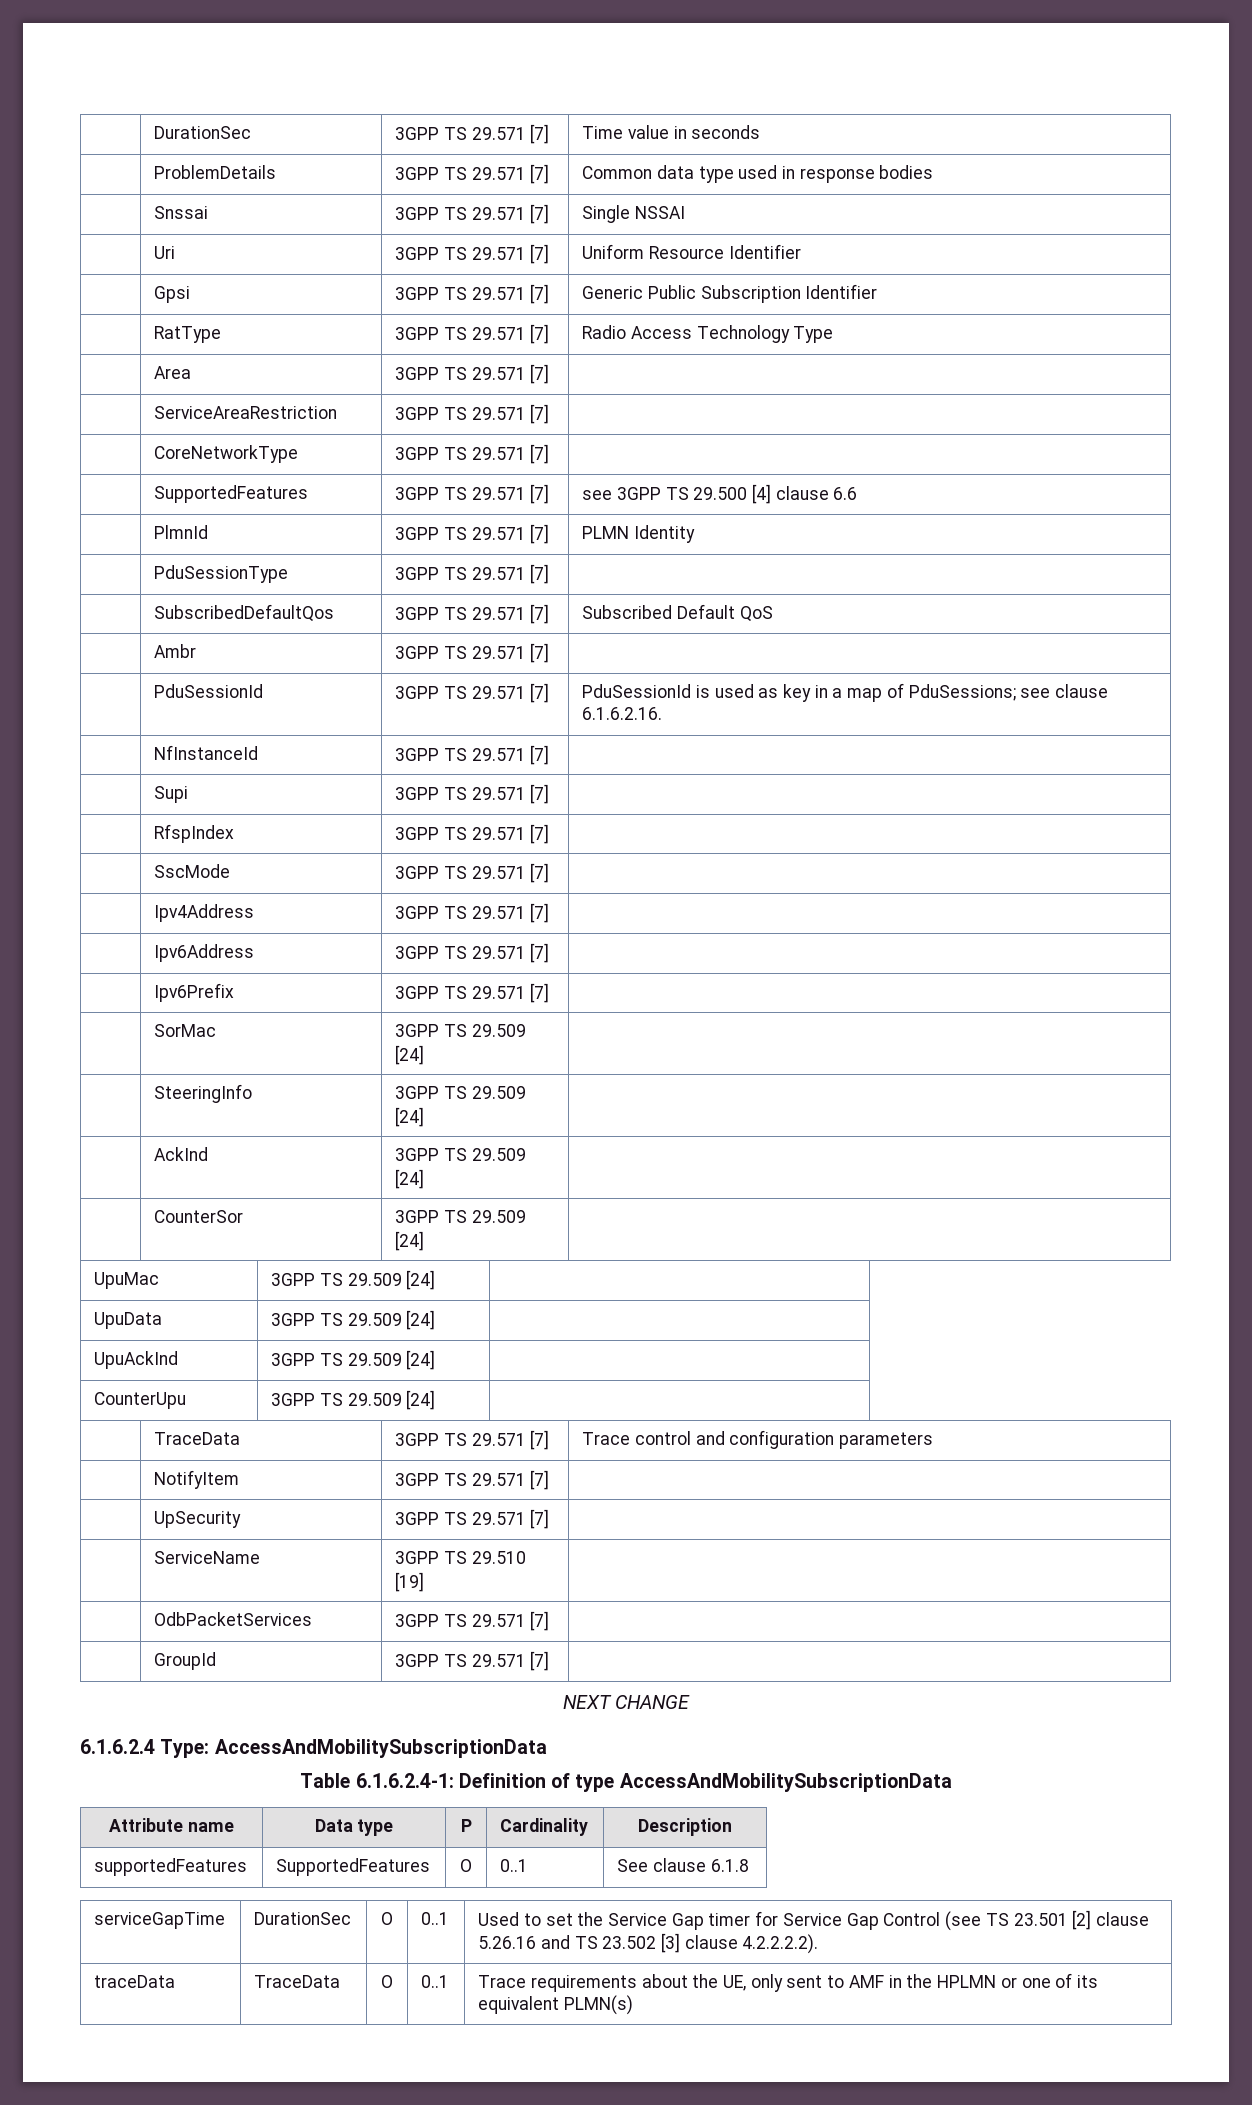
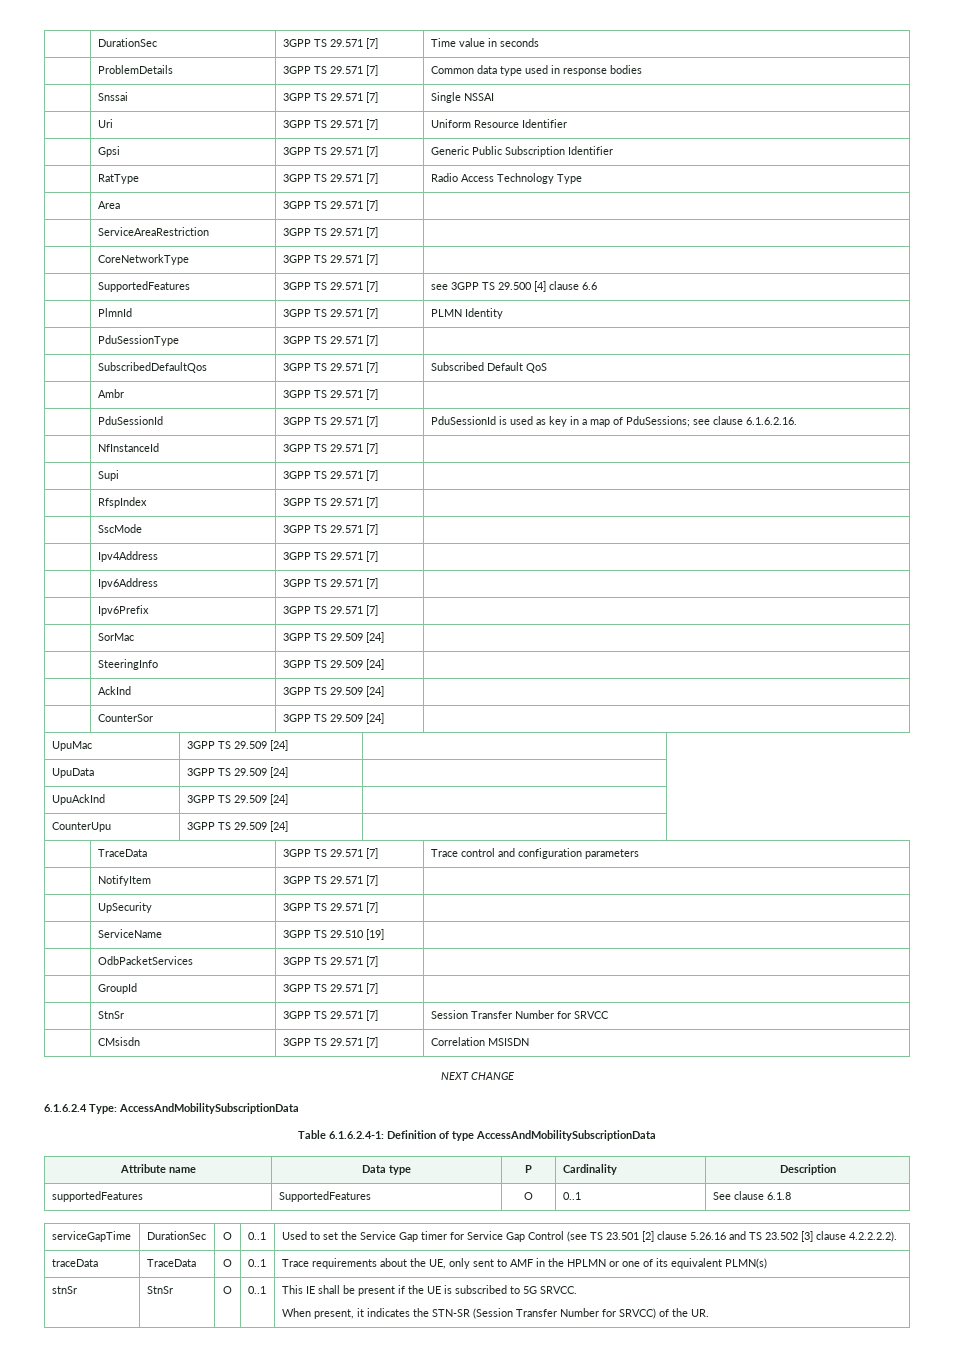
(550, 1661) none -> [97,1011,124,1019] [282,1010,378,1021] [430,1010,609,1019] [97,1037,140,1046] [282,1037,378,1048] [430,1037,529,1046] // | StnSr | 3GPP TS 29.571 [7] | Session Transfer Number for SRVCC // | CMsisdn | 3GPP TS 29.571 [7] | Correlation MSISDN
(633, 2005) none -> [51,1286,77,1294] [146,1286,173,1294] [223,1286,232,1294] [247,1286,266,1294] [281,1285,577,1296] [281,1308,709,1319] // stnSr | StnSr | O | 0..1 | This IE shall be present if the UE is subscribed to 5G SRVCC. // When present, it indicates the STN-SR (Session Transfer Number for SRVCC) of the UR.

